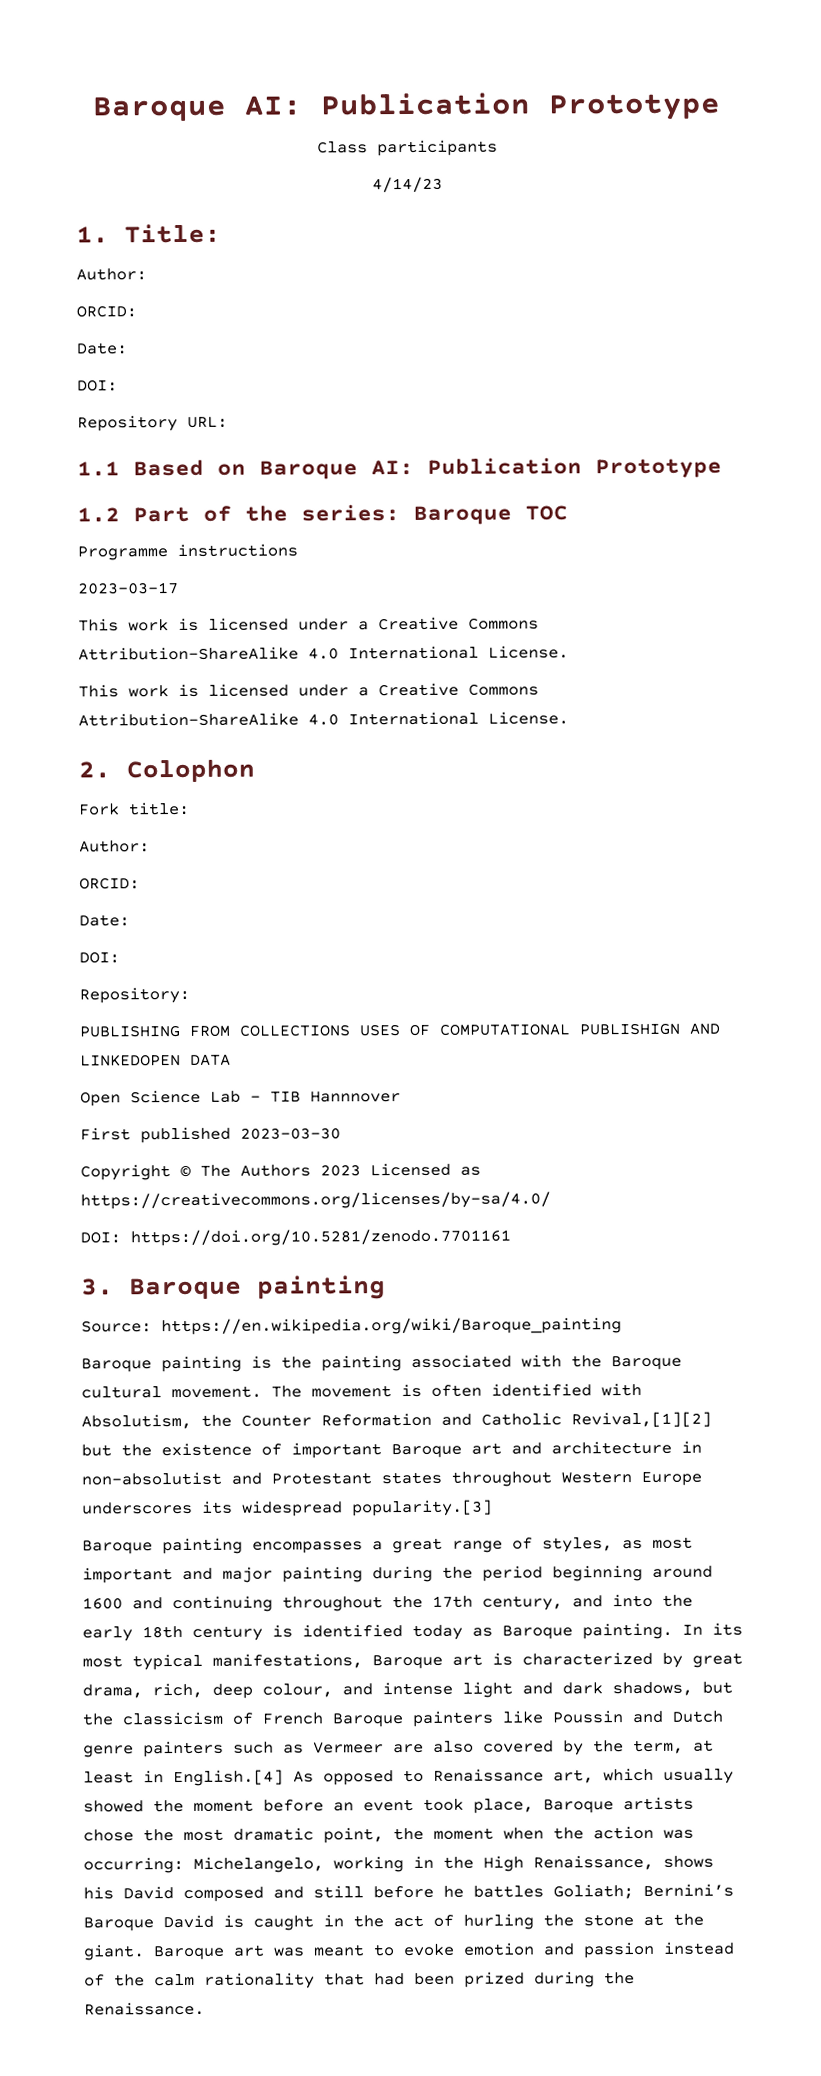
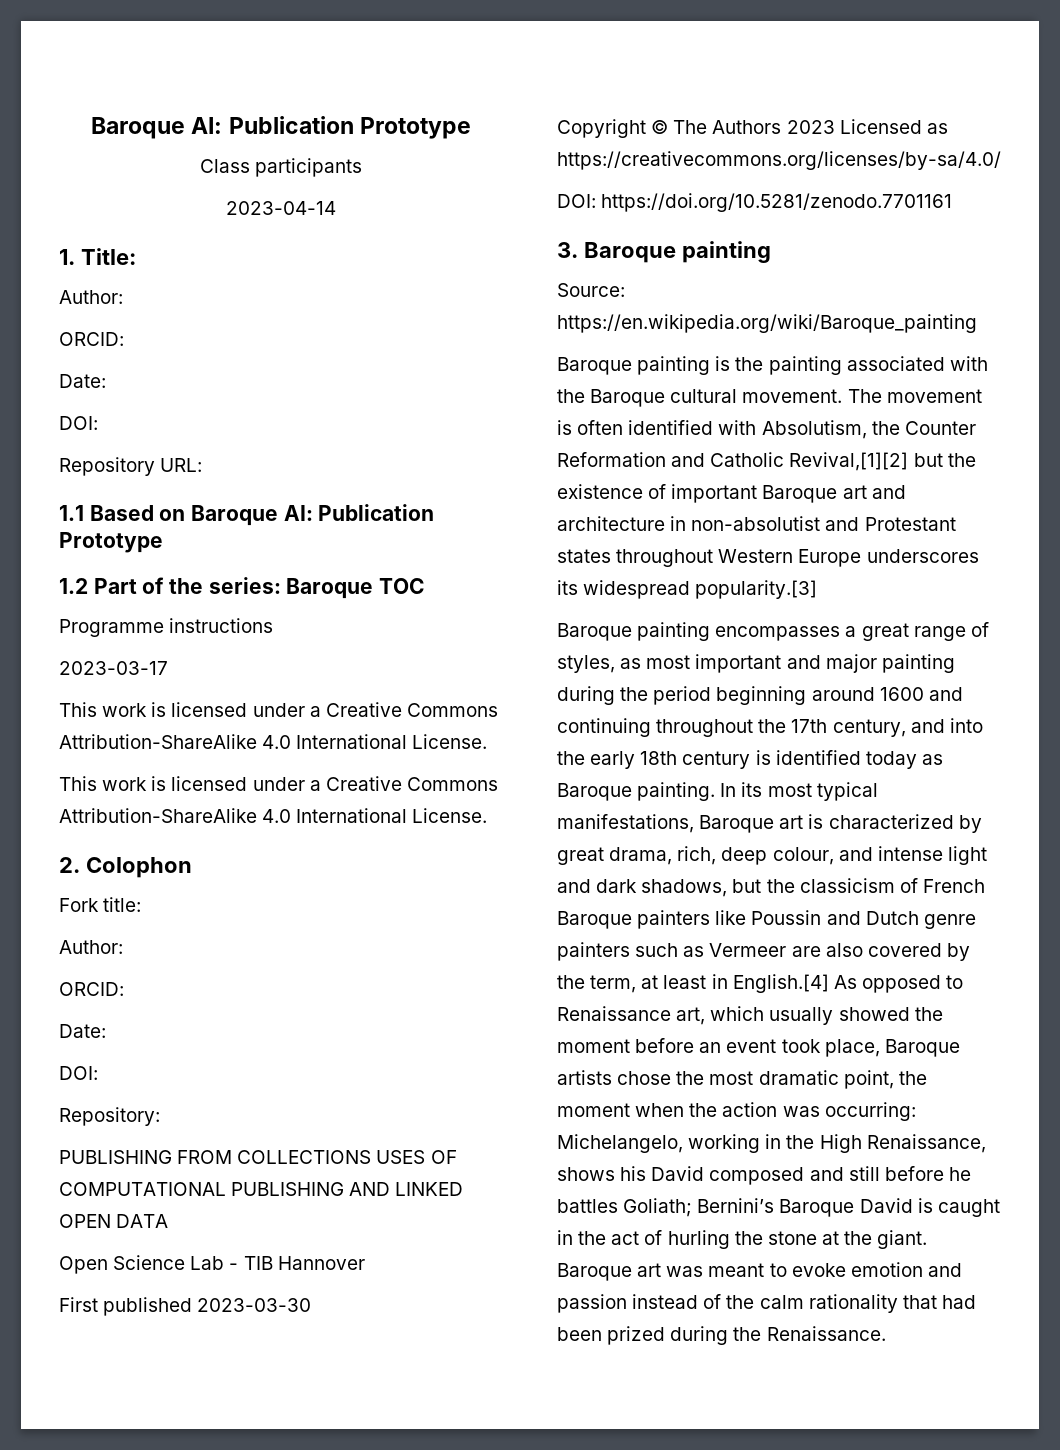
[371,176,443,193] 4/14/23 -> [226,201,336,215] 2023-04-14
[579,1022,720,1036] [80,1054,181,1067] PUBLISHIGN AND LINKEDOPEN -> [231,1182,464,1196] [59,1214,111,1228] PUBLISHING AND LINKED OPEN
[310,1091,401,1103] Hannnover -> [277,1256,365,1270] Hannover

